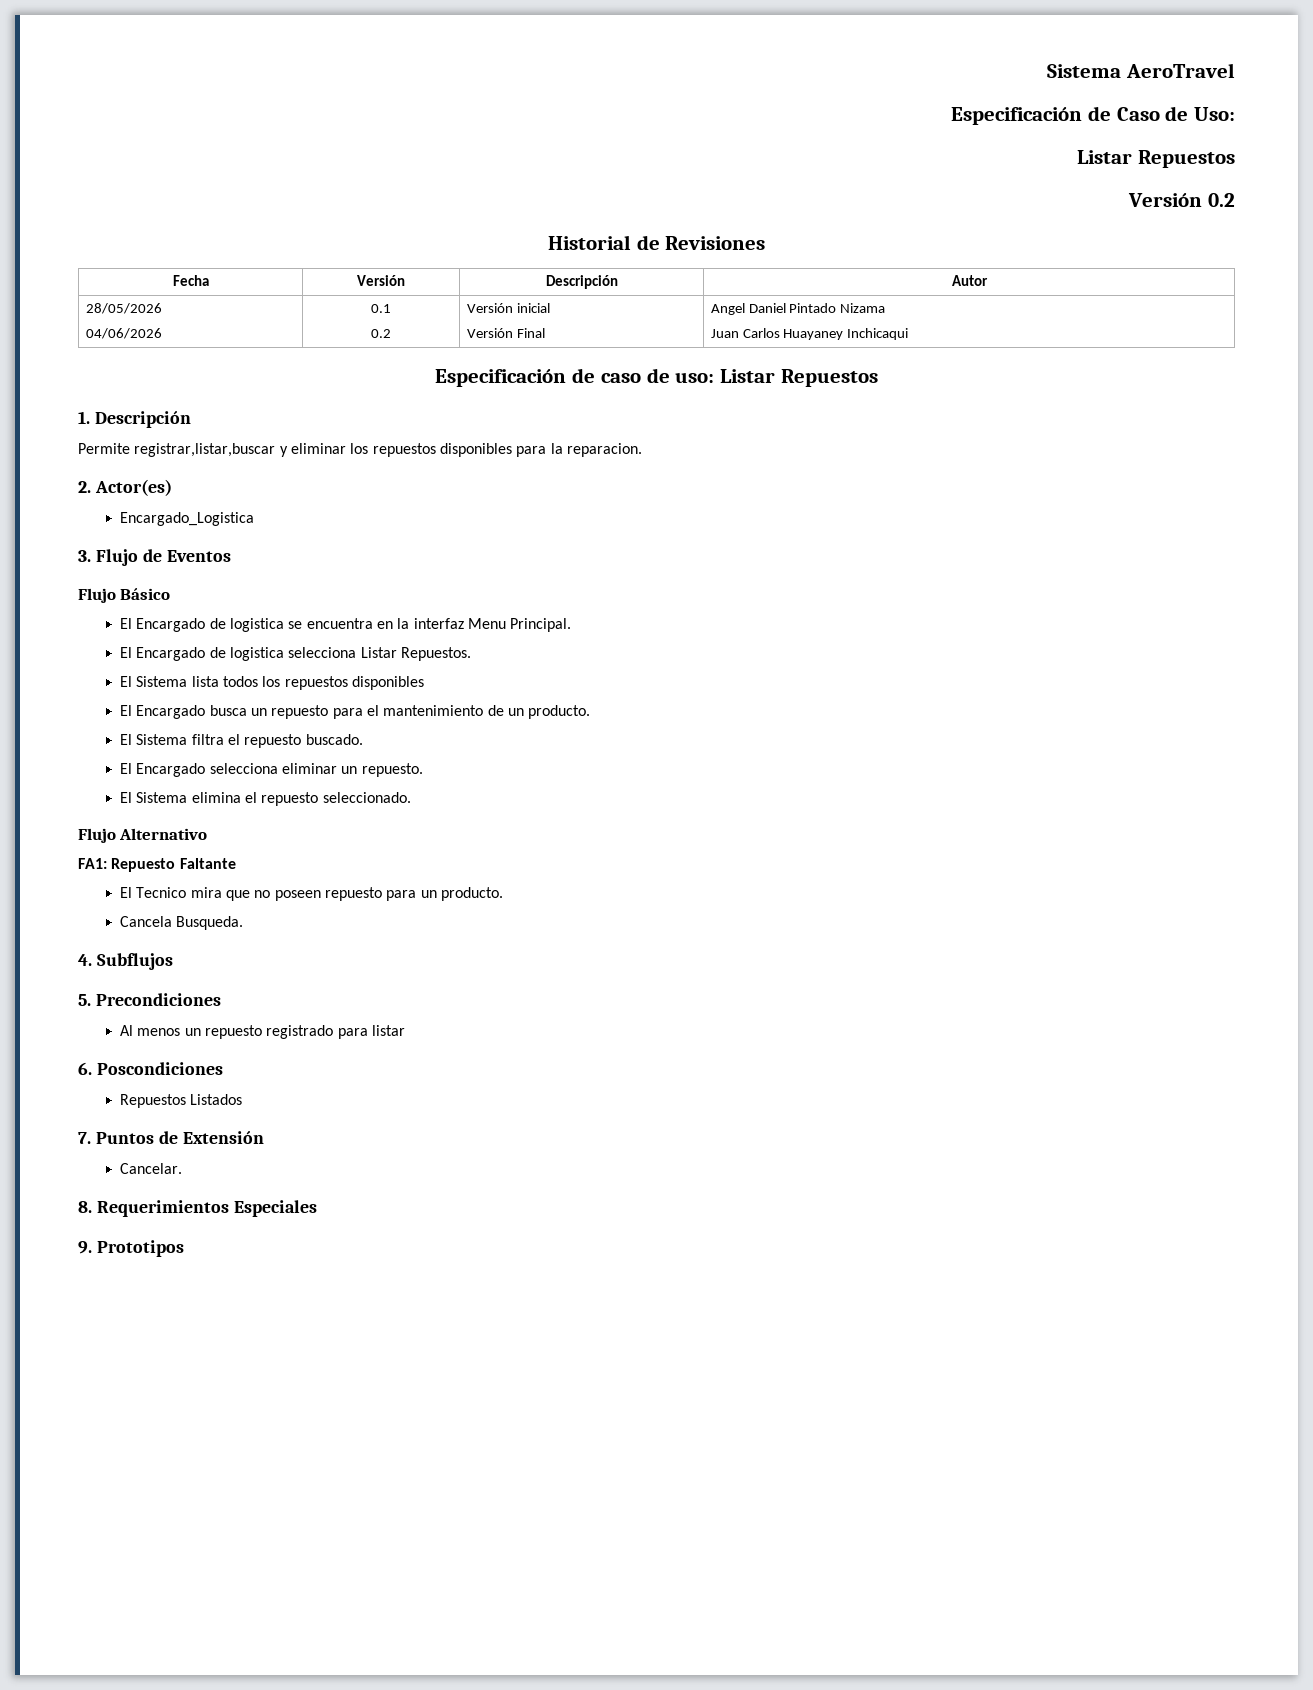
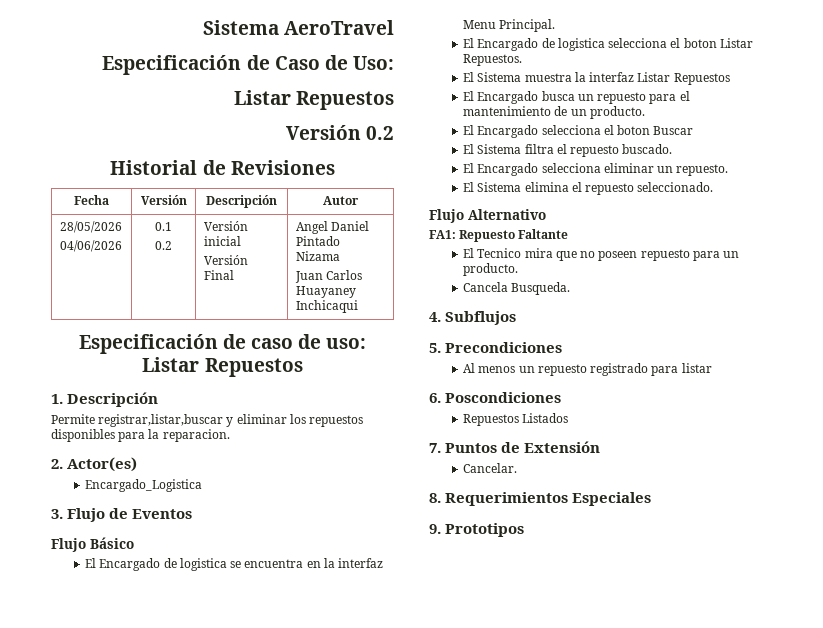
(357, 652) none -> [670,38,717,48] el boton
[191,676,425,690] lista todos los repuestos disponibles -> [524,72,730,85] muestra la interfaz Listar Repuestos
(591, 712) none -> [463,125,694,138] // El Encargado selecciona el boton Buscar

